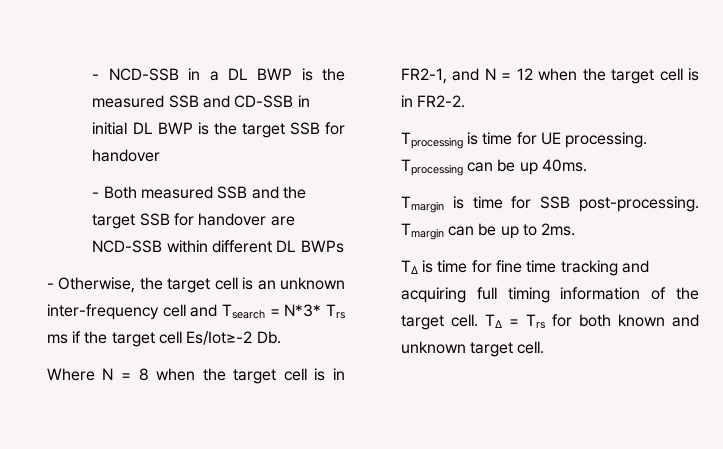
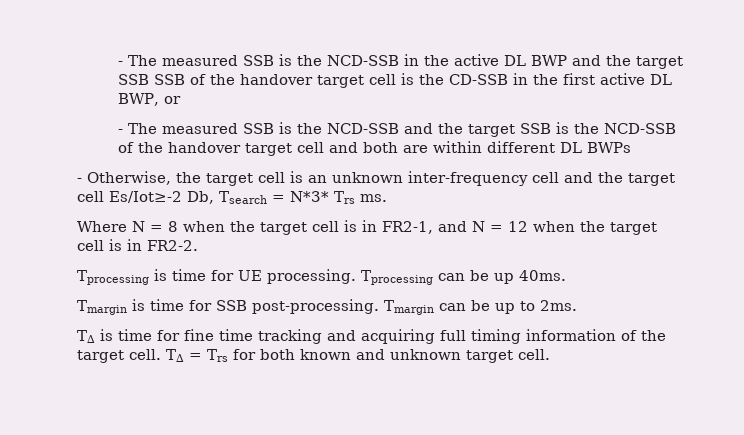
[92,68,346,81] [92,95,310,108] [92,122,345,138] [92,149,161,162] [92,186,307,199] [92,213,295,229] [92,240,163,253] - NCD-SSB in a DL BWP is the measured SSB and CD-SSB in initial DL BWP is the target SSB for handover // - Both measured SSB and the target SSB for handover are NCD-SSB -> [117,54,683,69] [117,73,672,88] [117,93,181,106] [117,122,676,137] [117,142,428,156] - The measured SSB is the NCD-SSB in the active DL BWP and the target SSB SSB of the handover target cell is the CD-SSB in the first active DL BWP, or // - The measured SSB is the NCD-SSB and the target SSB is the NCD-SSB of the handover target cell and both are
[221,304,345,319] [46,331,281,347] Tsearch = N*3* Trs ms if the target cell Es/Iot≥-2 Db. -> [597,172,675,186] [76,191,387,204] the target cell Es/Iot≥-2 Db, Tsearch = N*3* Trs ms.

